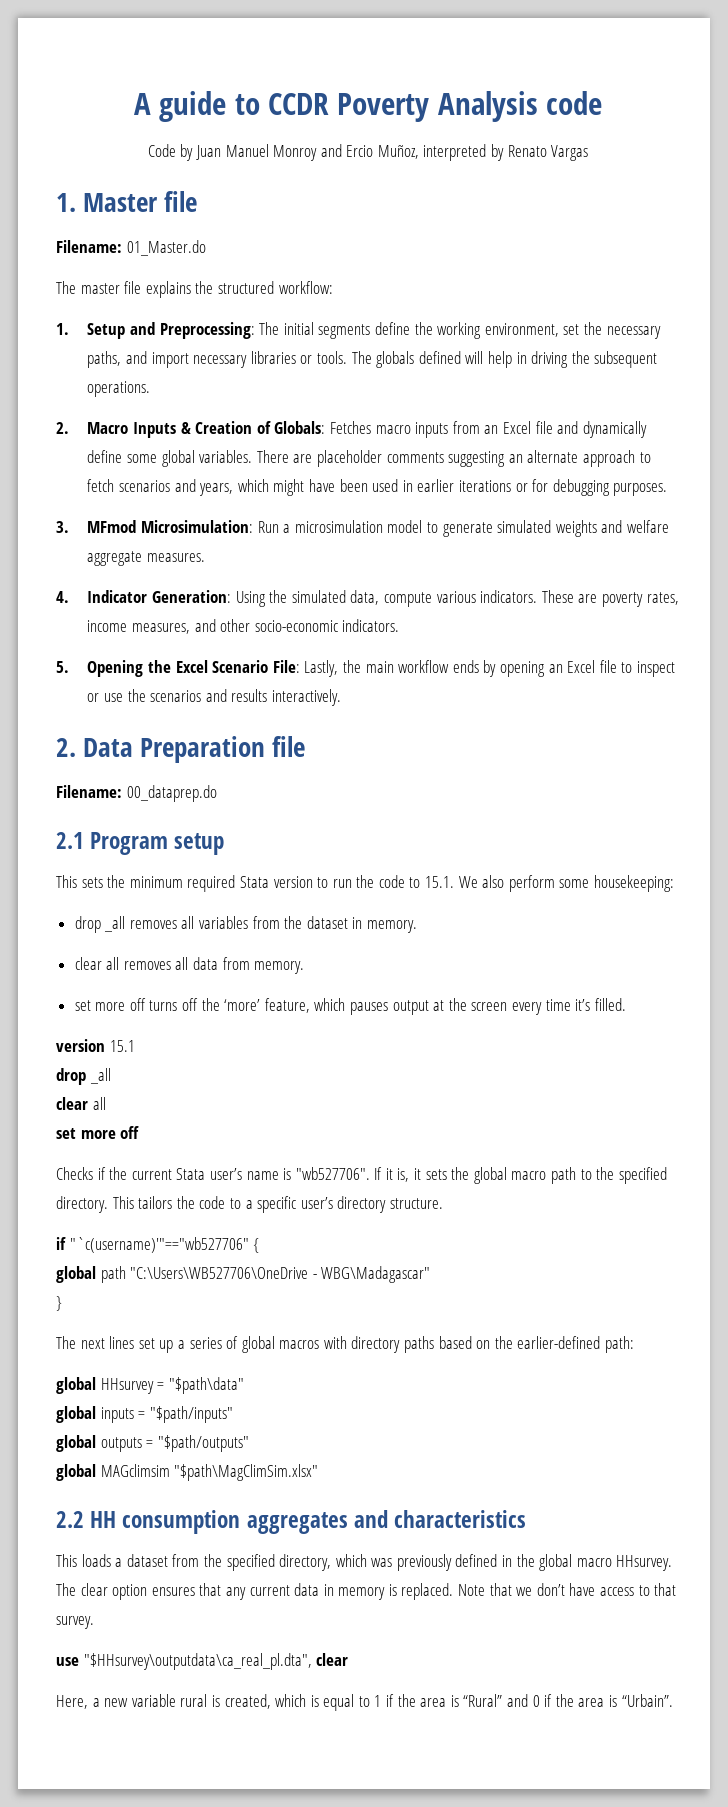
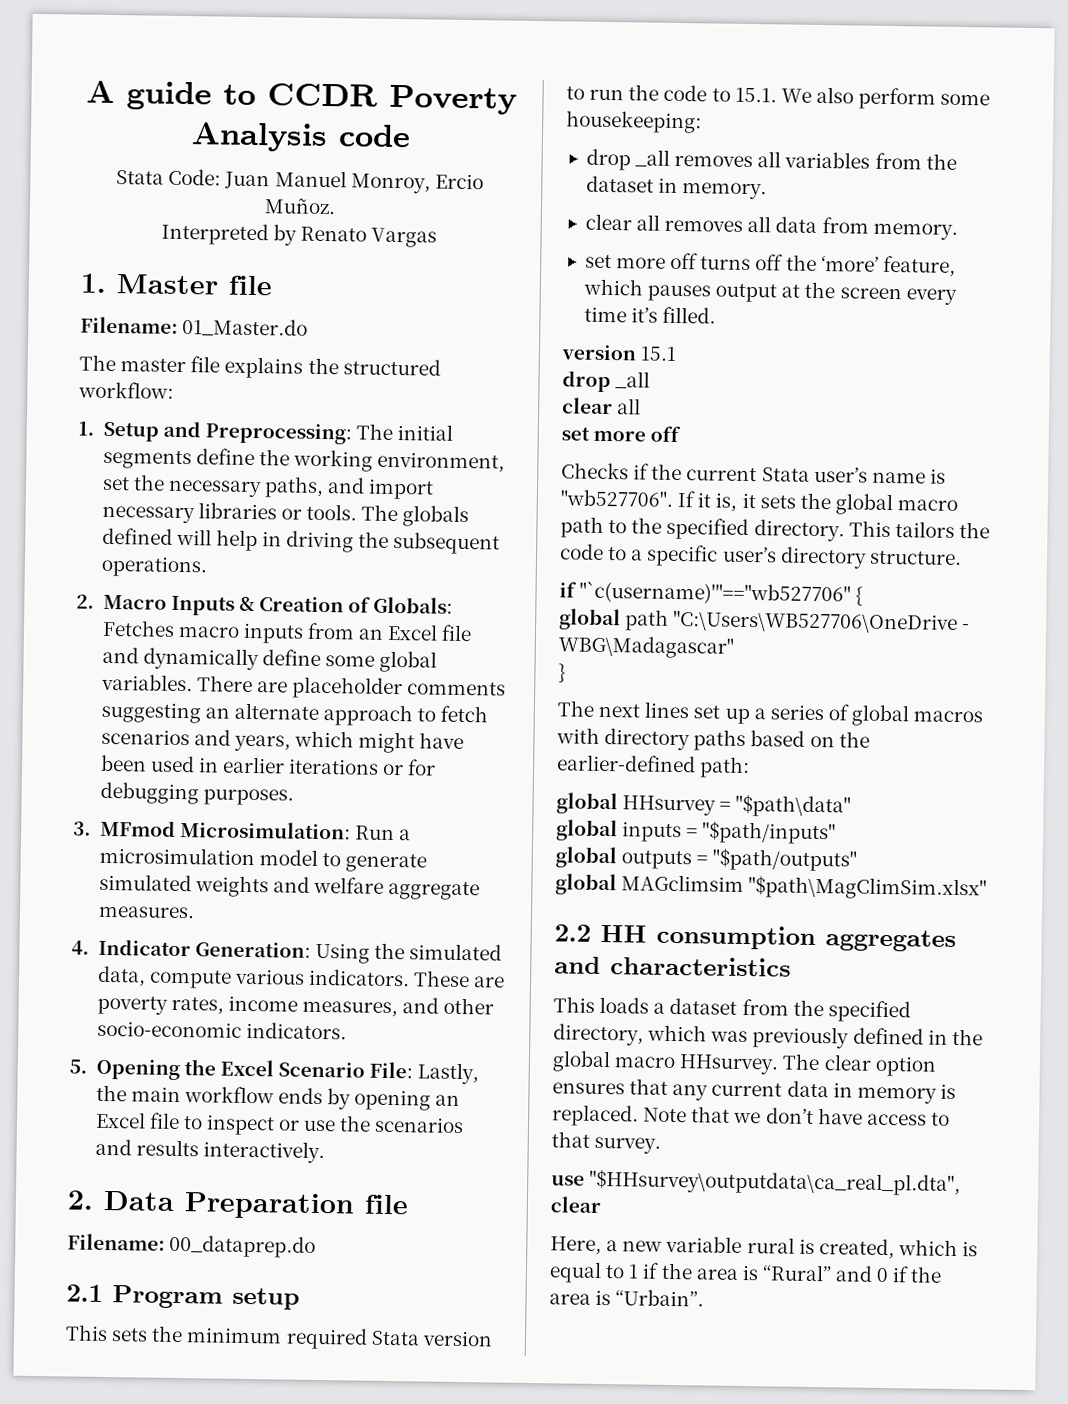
[147,144,487,161] Code by Juan Manuel Monroy and Ercio Muñoz, interpreted -> [116,168,484,194] [263,198,336,215] [160,222,269,246] Stata Code: Juan Manuel Monroy, Ercio Muñoz. // Interpreted

